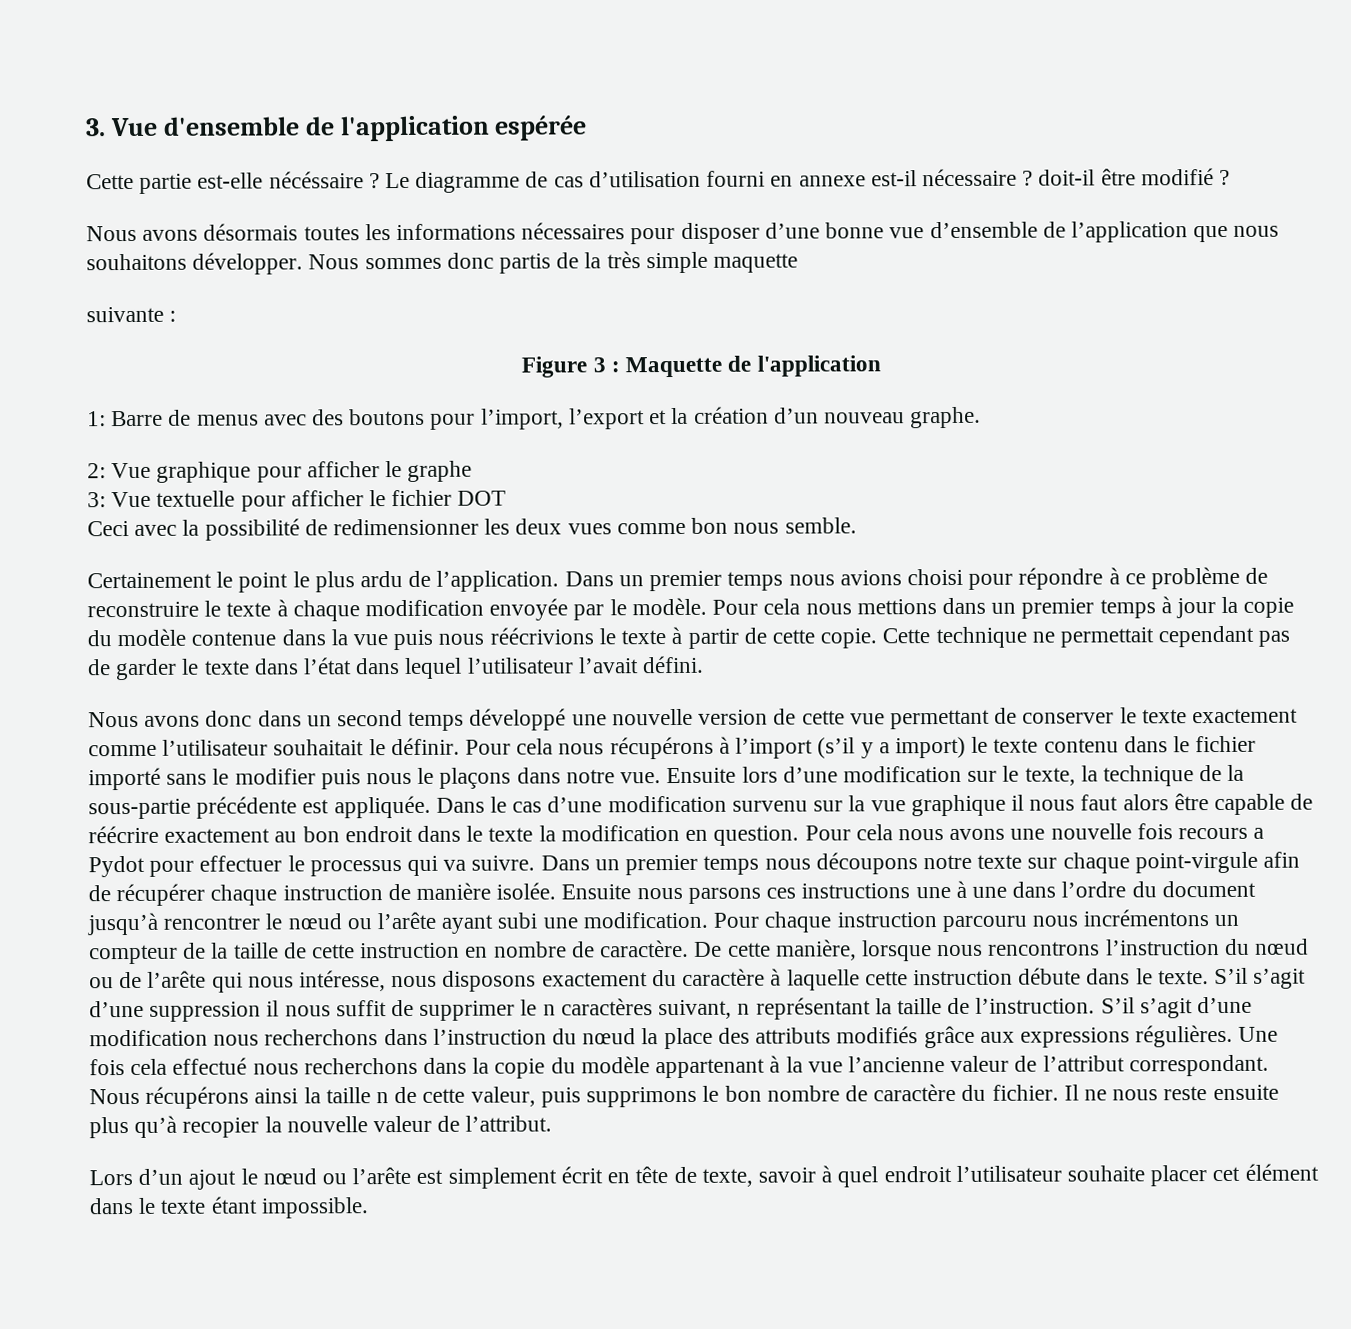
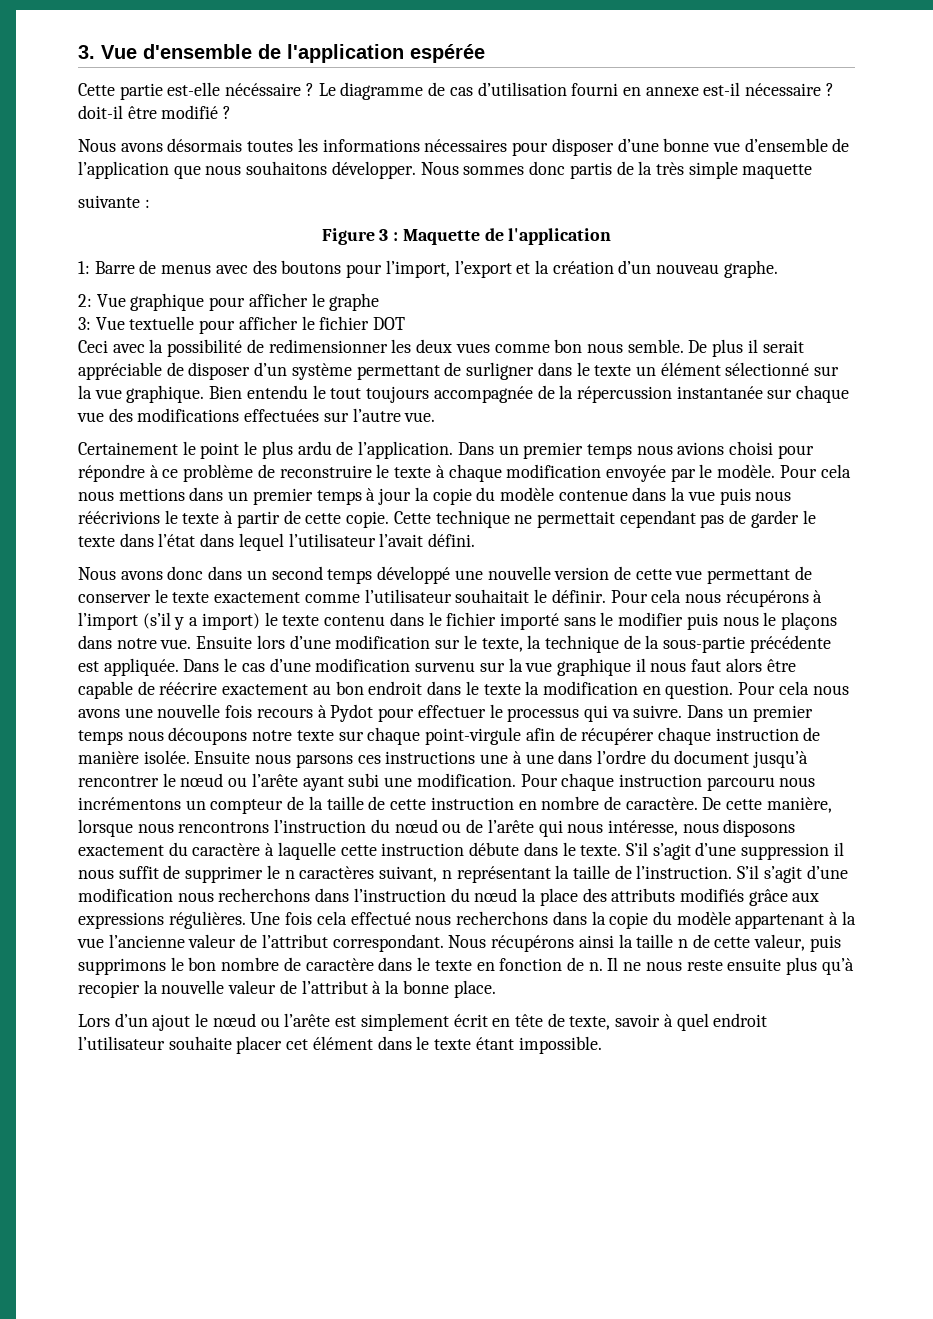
(857, 525) none -> [688,339,804,357] [78,362,840,380] [78,385,850,403] [77,408,436,422] De plus il serait appréciable de disposer d’un système permettant de surligner dans le texte un élément sélectionné sur la vue graphique. Bien entendu le tout toujours accompagnée de la répercussion instantanée sur chaque vue des modifications effectuées sur l’autre vue.
[1253,827,1265,839] a -> [317,705,327,718] à
[961,1084,1059,1101] du fichier. -> [378,957,603,971] dans le texte en fonction de n.
[465,1115,553,1132] l’attribut. -> [301,980,496,998] l’attribut à la bonne place.

